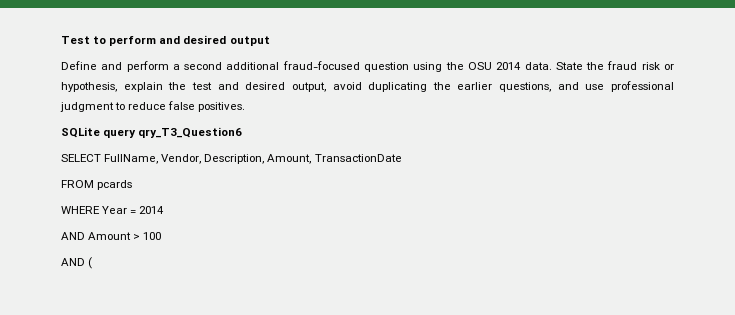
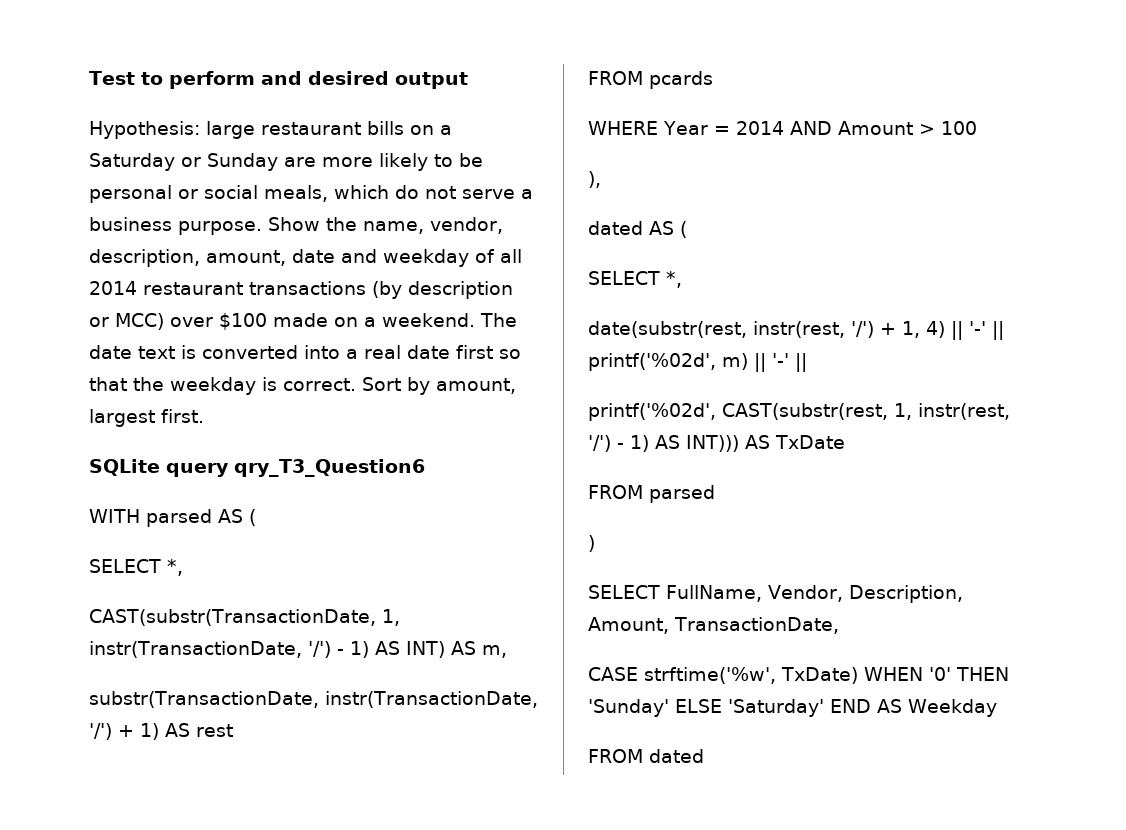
[61,61,674,72] [61,81,674,92] [60,101,246,112] [61,127,243,138] [61,154,402,164] Define and perform a second additional fraud-focused question using the OSU 2014 data. State the fraud risk or hypothesis, explain the test and desired output, avoid duplicating the earlier questions, and use professional judgment to reduce false positives. // SQLite query qry_T3_Question6 // SELECT FullName, Vendor, Description, Amount, TransactionDate -> [89,121,452,139] [89,153,483,171] [89,185,533,203] [89,217,503,235] [89,249,522,267] [89,281,513,299] [89,313,517,330] [89,345,521,359] [89,377,516,395] [89,409,204,427] [89,459,425,477] [89,509,256,527] [89,559,183,576] [89,609,400,626] [89,641,507,658] [89,691,538,708] [89,723,233,740] Hypothesis: large restaurant bills on a Saturday or Sunday are more likely to be personal or social meals, which do not serve a business purpose. Show the name, vendor, description, amount, date and weekday of all 2014 restaurant transactions (by description or MCC) over $100 made on a weekend. The date text is converted into a real date first so that the weekday is correct. Sort by amount, largest first. // SQLite query qry_T3_Question6 // WITH parsed AS ( // SELECT *, // CAST(substr(TransactionDate, 1, instr(TransactionDate, '/') - 1) AS INT) AS m, // substr(TransactionDate, instr(TransactionDate, '/') + 1) AS rest
(165, 210) // -> (784, 128) none
[61,257,93,269] AND ( -> [588,171,601,188] [588,221,687,238] [588,271,682,288] [588,321,1004,340] [588,353,807,372] [588,403,1010,421] [588,435,845,452] [588,485,715,503] [588,535,595,552] [588,585,963,603] [588,617,839,634] [588,667,1009,684] [588,699,997,717] [588,749,704,763] ), // dated AS ( // SELECT *, // date(substr(rest, instr(rest, '/') + 1, 4) || '-' || printf('%02d', m) || '-' || // printf('%02d', CAST(substr(rest, 1, instr(rest, '/') - 1) AS INT))) AS TxDate // FROM parsed // ) // SELECT FullName, Vendor, Description, Amount, TransactionDate, // CASE strftime('%w', TxDate) WHEN '0' THEN 'Sunday' ELSE 'Saturday' END AS Weekday // FROM dated

